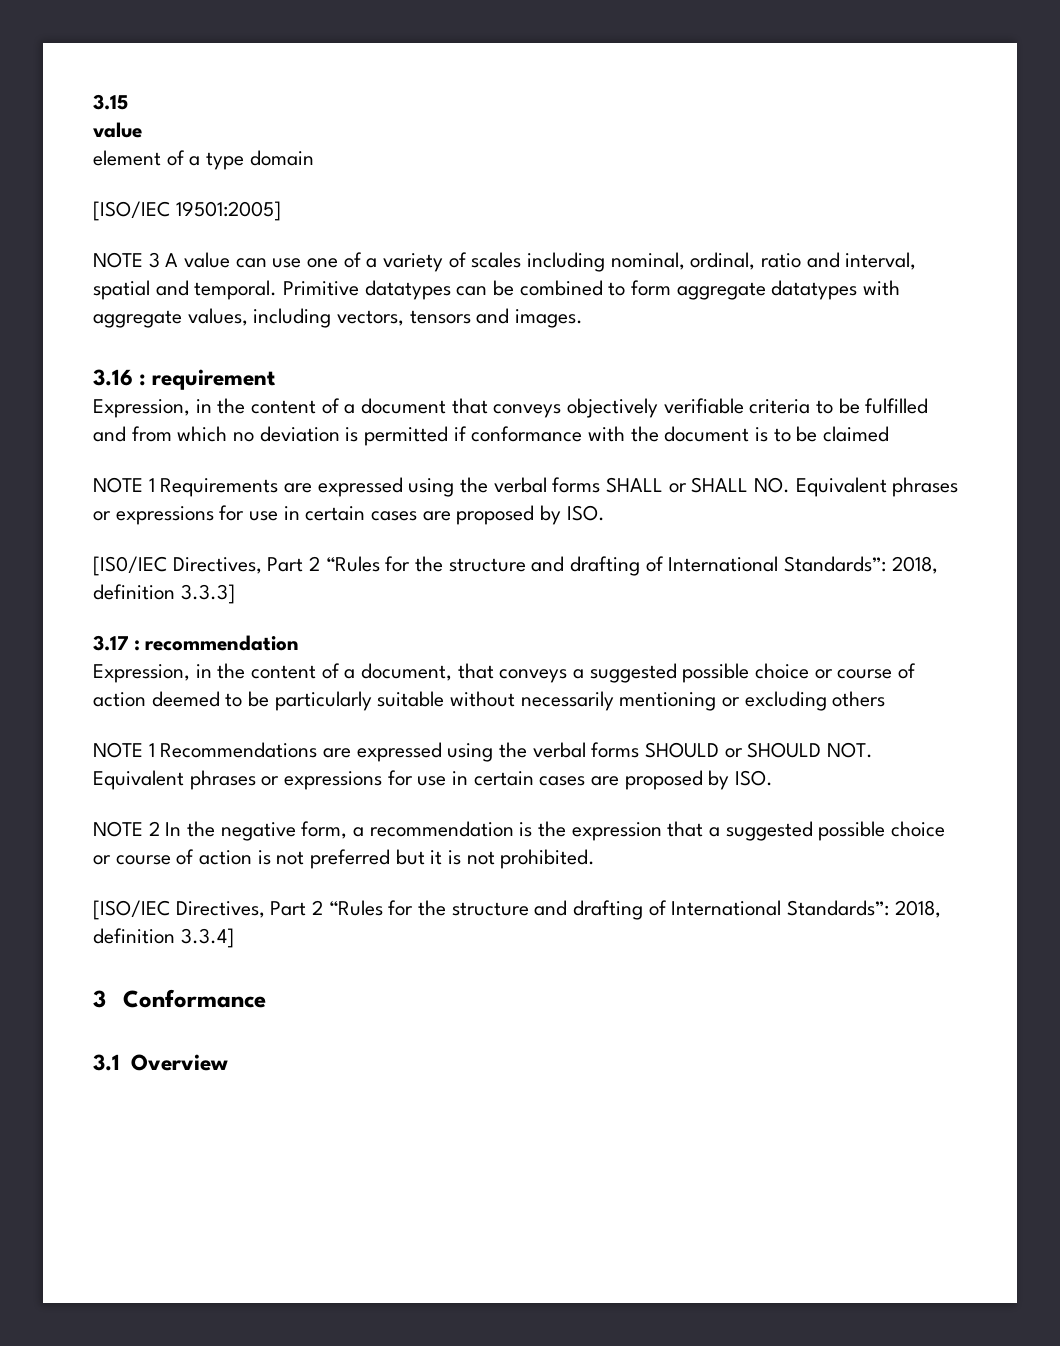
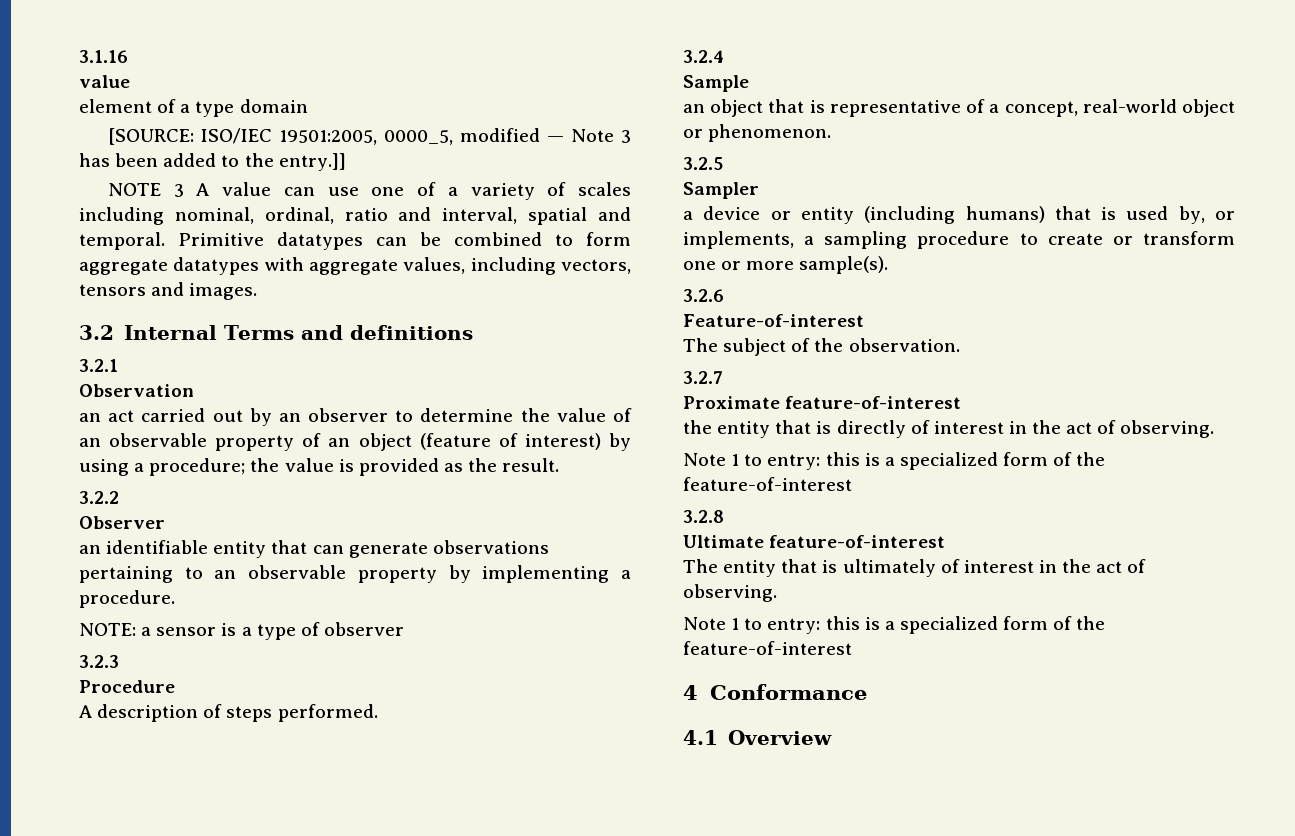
[93,94,128,110] 3.15 -> [79,50,128,63] 3.1.16
[93,201,281,221] [ISO/IEC 19501:2005] -> [107,128,631,145] [79,153,346,171] [SOURCE: ISO/IEC 19501:2005, 0000_5, modified — Note 3 has been added to the entry.]]
[93,369,276,390] [93,398,929,418] [93,426,890,446] [93,477,959,497] [93,505,605,525] [93,556,938,576] [93,584,235,604] [93,635,300,651] [93,663,917,683] [93,691,886,711] [93,742,874,762] [93,770,774,790] [93,821,946,841] [93,849,596,869] [93,900,941,920] [93,928,234,948] [93,990,106,1008] 3.16 : requirement // Expression, in the content of a document that conveys objectively verifiable criteria to be fulfilled and from which no deviation is permitted if conformance with the document is to be claimed // NOTE 1 Requirements are expressed using the verbal forms SHALL or SHALL NO. Equivalent phrases or expressions for use in certain cases are proposed by ISO. // [IS0/IEC Directives, Part 2 “Rules for the structure and drafting of International Standards”: 2018, definition 3.3.3] // 3.17 : recommendation // Expression, in the content of a document, that conveys a suggested possible choice or course of action deemed to be particularly suitable without necessarily mentioning or excluding others // NOTE 1 Recommendations are expressed using the verbal forms SHOULD or SHOULD NOT. Equivalent phrases or expressions for use in certain cases are proposed by ISO. // NOTE 2 In the negative form, a recommendation is the expression that a suggested possible choice or course of action is not preferred but it is not prohibited. // [ISO/IEC Directives, Part 2 “Rules for the structure and drafting of International Standards”: 2018, definition 3.3.4] // 3 -> [79,325,474,340] [79,359,118,372] [79,384,194,397] [79,408,632,426] [79,433,632,451] [79,458,560,476] [79,491,119,504] [79,516,165,529] [79,540,549,558] [79,565,631,583] [79,590,175,608] [79,622,404,640] [79,655,119,668] [79,680,175,693] [79,704,378,722] [683,50,724,63] [683,75,749,92] [683,99,1235,117] [683,124,832,142] [683,157,723,170] [683,182,759,199] [683,206,1235,224] [683,231,1235,249] [683,256,889,274] [683,289,724,302] [683,314,864,327] [683,338,960,356] [683,371,723,384] [683,396,962,409] [683,420,1215,438] [683,452,1106,470] [683,477,852,491] [683,510,724,523] [683,535,946,548] [683,559,1147,577] [683,584,777,602] [683,616,1106,634] [683,641,852,655] [683,685,698,700] 3.2 Internal Terms and definitions // 3.2.1 // Observation // an act carried out by an observer to determine the value of an observable property of an object (feature of interest) by using a procedure; the value is provided as the result. // 3.2.2 // Observer // an identifiable entity that can generate observations pertaining to an observable property by implementing a procedure. // NOTE: a sensor is a type of observer // 3.2.3 // Procedure // A description of steps performed. // 3.2.4 // Sample // an object that is representative of a concept, real-world object or phenomenon. // 3.2.5 // Sampler // a device or entity (including humans) that is used by, or implements, a sampling procedure to create or transform one or more sample(s). // 3.2.6 // Feature-of-interest // The subject of the observation. // 3.2.7 // Proximate feature-of-interest // the entity that is directly of interest in the act of observing. // Note 1 to entry: this is a specialized form of the feature-of-interest // 3.2.8 // Ultimate feature-of-interest // The entity that is ultimately of interest in the act of observing. // Note 1 to entry: this is a specialized form of the feature-of-interest // 4
[93,1054,120,1071] 3.1 -> [683,730,718,745] 4.1

